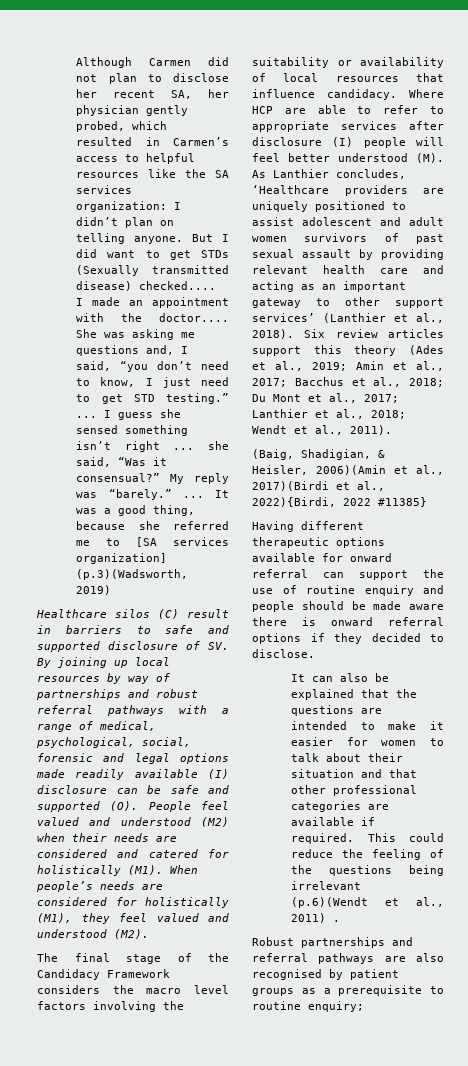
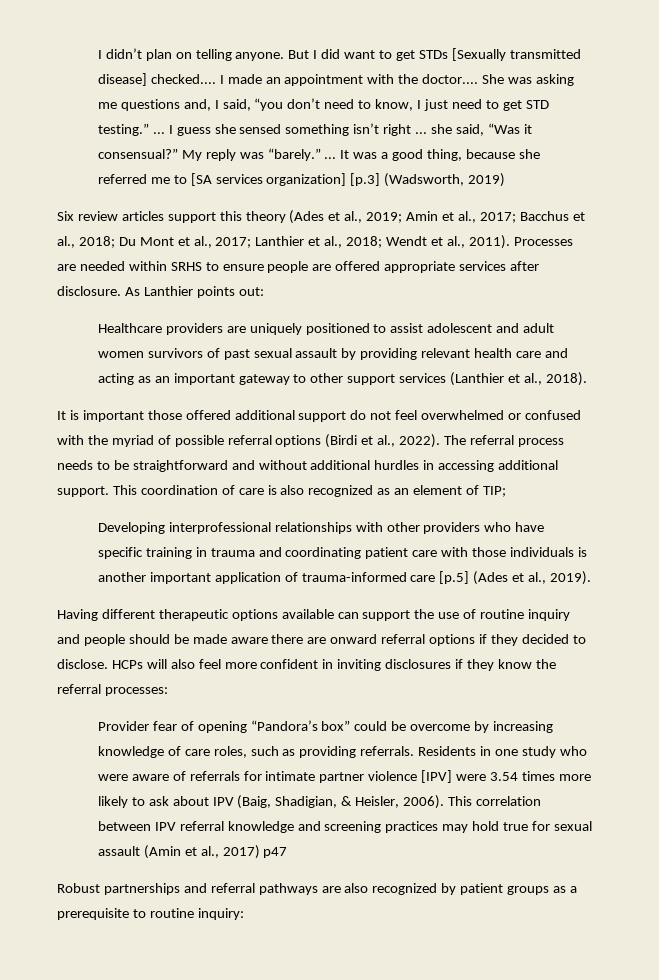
[76,57,229,68] [76,73,229,84] [76,89,229,99] [76,105,189,116] [76,121,168,132] [76,137,229,146] [76,153,196,164] [76,169,229,178] [76,185,133,194] [76,201,168,212] Although Carmen did not plan to disclose her recent SA, her physician gently probed, which resulted in Carmen’s access to helpful resources like the SA services organization: -> (97, 54) none
[76,265,229,276] [76,281,133,291] (Sexually transmitted disease) -> [451,48,581,61] [97,73,147,86] [Sexually transmitted disease]
[76,569,189,580] (p.3)(Wadsworth, -> [350,173,465,187] [p.3] (Wadsworth,
[36,609,229,619] [37,625,229,634] [37,641,229,652] [37,657,170,668] [37,673,170,684] [36,689,198,700] [37,705,229,716] [37,721,156,732] [36,737,191,748] [37,753,229,764] [36,769,230,780] [37,785,229,794] [37,801,229,812] [37,817,230,827] [37,833,177,842] [37,849,229,858] [37,865,198,876] [36,881,163,892] [37,897,229,908] [37,913,229,924] [37,929,149,939] [37,953,229,964] [37,969,170,980] [37,985,229,994] [37,1001,184,1012] [252,57,444,68] [252,73,444,82] [252,89,444,100] [252,105,444,114] [252,121,444,132] [252,137,444,148] [252,153,444,163] [252,169,406,179] [252,185,444,196] [252,201,406,212] [252,217,444,226] [252,233,444,244] [252,249,444,260] [252,265,444,274] [252,281,406,292] [252,297,444,308] [252,313,444,323] [252,329,294,339] Healthcare silos (C) result in barriers to safe and supported disclosure of SV. By joining up local resources by way of partnerships and robust referral pathways with a range of medical, psychological, social, forensic and legal options made readily available (I) disclosure can be safe and supported (O). People feel valued and understood (M2) when their needs are considered and catered for holistically (M1). When people’s needs are considered for holistically (M1), they feel valued and understood (M2). // The final stage of the Candidacy Framework considers the macro level factors involving the suitability or availability of local resources that influence candidacy. Where HCP are able to refer to appropriate services after disclosure (I) people will feel better understood (M). As Lanthier concludes, ‘Healthcare providers are uniquely positioned to assist adolescent and adult women survivors of past sexual assault by providing relevant health care and acting as an important gateway to other support services’ (Lanthier et al., 2018). -> (506, 180) none
[252,449,385,460] [252,465,444,475] [252,481,385,491] [252,497,427,507] // (Baig, Shadigian, & Heisler, 2006)(Amin et al., 2017)(Birdi et al., 2022){Birdi, 2022 #11385} -> [513,237,573,246] [57,261,540,273] [57,286,264,298] [97,323,555,335] [97,348,568,360] [97,372,587,386] [57,410,581,422] [57,434,564,448] [57,460,559,472] [57,485,506,497] [97,522,545,534] [97,547,587,559] [97,571,592,585] Processes are needed within SRHS to ensure people are offered appropriate services after disclosure. As Lanthier points out: // Healthcare providers are uniquely positioned to assist adolescent and adult women survivors of past sexual assault by providing relevant health care and acting as an important gateway to other support services (Lanthier et al., 2018). // It is important those offered additional support do not feel overwhelmed or confused with the myriad of possible referral options (Birdi et al., 2022). The referral process needs to be straightforward and without additional hurdles in accessing additional support. This coordination of care is also recognized as an element of TIP; // Developing interprofessional relationships with other providers who have specific training in trauma and coordinating patient care with those individuals is another important application of trauma-informed care [p.5] (Ades et al., 2019).
[322,553,392,562] [252,569,308,578] for onward referral -> (334, 614) none
[364,585,414,596] enquiry -> [528,609,571,621] inquiry
[302,617,316,626] is -> [307,637,327,644] are
[291,673,390,682] [291,689,418,700] [291,705,383,716] [291,721,444,730] [291,737,444,746] [291,753,404,762] [291,769,418,778] [291,785,418,796] [291,801,390,812] [291,817,376,826] [291,833,444,844] [291,849,444,860] [291,865,444,876] [291,881,362,890] [291,897,444,908] [291,913,341,923] // It can also be explained that the questions are intended to make it easier for women to talk about their situation and that other professional categories are available if required. This could reduce the feeling of the questions being irrelevant (p.6)(Wendt et al., 2011) . -> [111,659,556,671] [57,684,168,696] [97,720,554,733] [97,746,587,758] [97,770,591,783] [97,795,541,809] [97,821,592,833] [97,845,288,859] HCPs will also feel more confident in inviting disclosures if they know the referral processes: // Provider fear of opening “Pandora’s box” could be overcome by increasing knowledge of care roles, such as providing referrals. Residents in one study who were aware of referrals for intimate partner violence [IPV] were 3.54 times more likely to ask about IPV (Baig, Shadigian, & Heisler, 2006). This correlation between IPV referral knowledge and screening practices may hold true for sexual assault (Amin et al., 2017) p47
[252,969,322,980] recognised -> [372,883,438,895] recognized
[308,1001,364,1012] enquiry; -> [197,908,244,920] inquiry:

